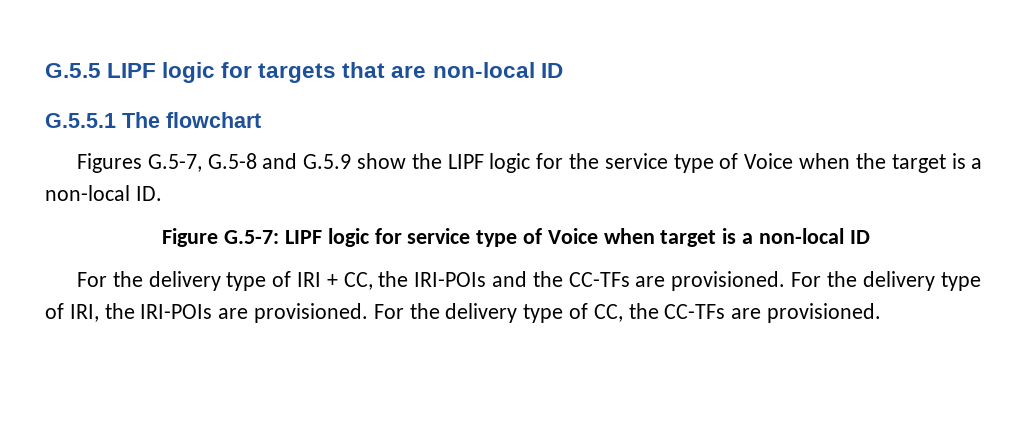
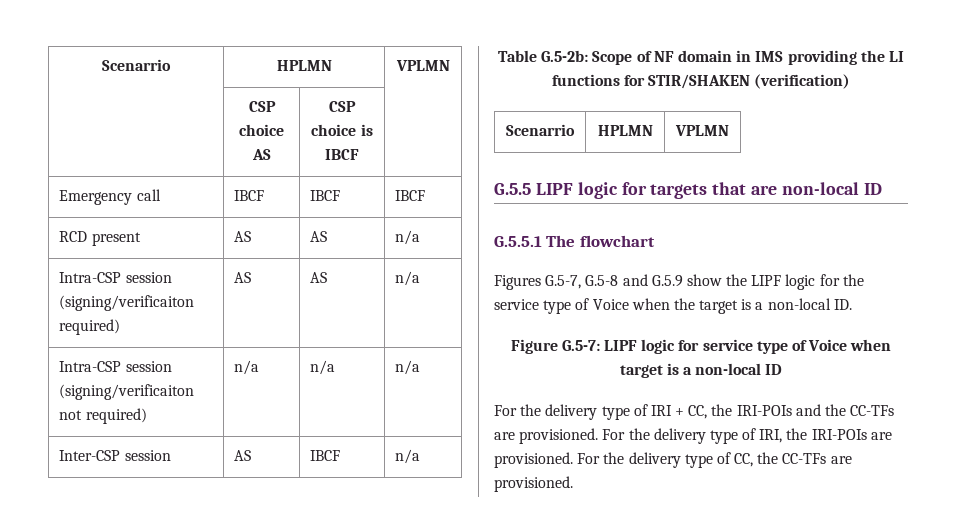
(45, 70) none -> [102,59,171,71] [276,60,332,71] [395,60,450,71] [248,101,276,112] [239,124,284,136] [251,149,271,160] [329,101,356,112] [311,124,373,136] [325,149,359,160] [59,189,161,205] [234,190,265,201] [310,190,341,201] [395,190,426,201] [59,231,141,246] [234,231,252,242] [310,231,328,242] [395,230,421,245] [59,272,172,283] [59,295,195,311] [59,319,121,335] [234,272,252,283] [310,272,328,283] [395,271,421,286] [59,361,172,372] [59,384,195,400] [59,408,147,424] [234,360,260,375] [310,360,336,375] [395,360,421,375] [59,450,171,461] [234,450,252,461] [310,450,341,461] [395,449,421,464] [498,50,904,65] [551,74,851,89] [506,124,575,136] [597,125,653,136] [675,125,729,136] Scenarrio | HPLMN | VPLMN // | CSP choice AS | CSP choice is IBCF | // Emergency call | IBCF | IBCF | IBCF // RCD present | AS | AS | n/a // Intra-CSP session (signing/verificaiton required) | AS | AS | n/a // Intra-CSP session (signing/verificaiton not required) | n/a | n/a | n/a // Inter-CSP session | AS | IBCF | n/a // Table G.5-2b: Scope of NF domain in IMS providing the LI functions for STIR/SHAKEN (verification) // Scenarrio | HPLMN | VPLMN //

